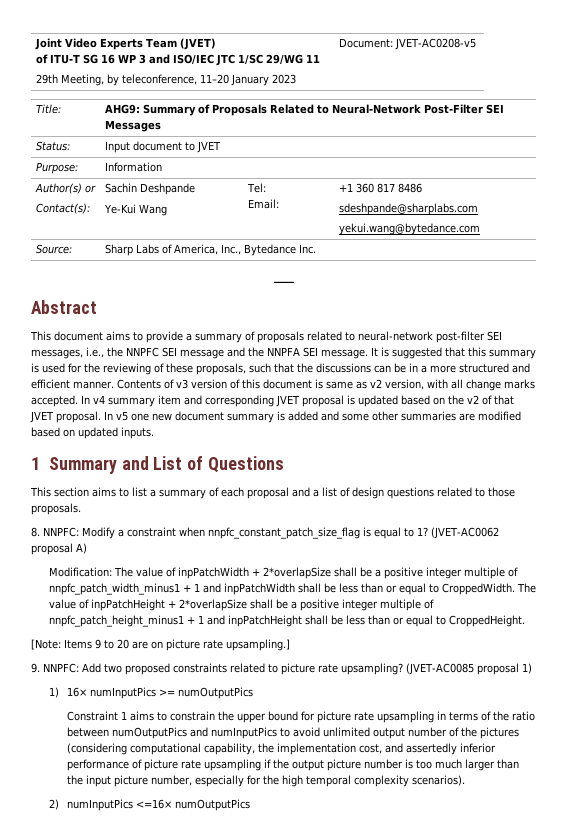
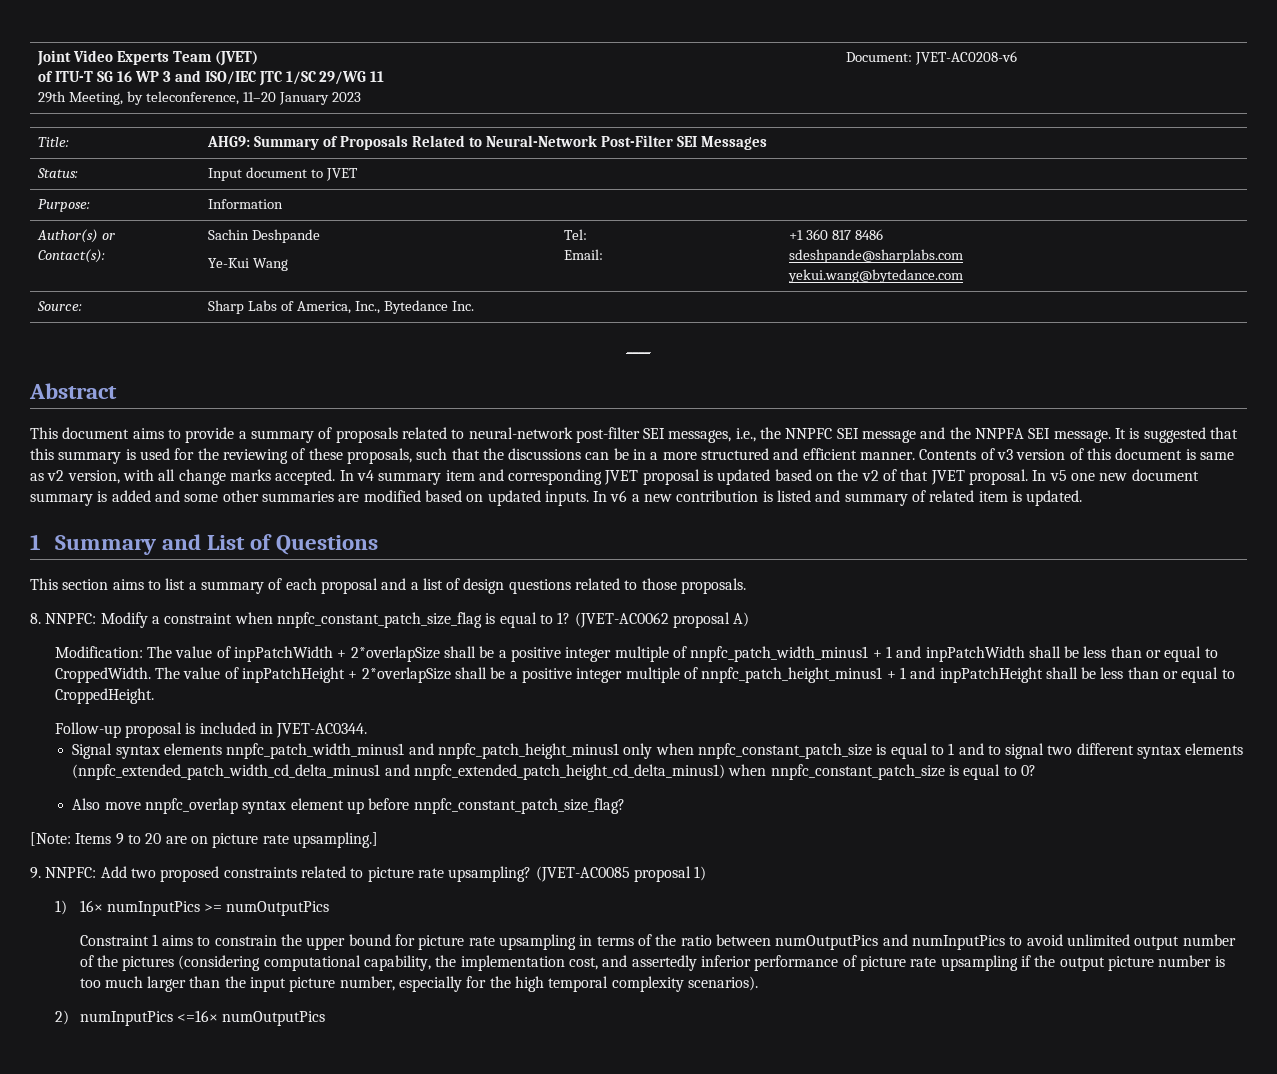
[394,38,476,50] JVET-AC0208-v5 -> [915,51,1018,65] JVET-AC0208-v6
(154, 433) none -> [593,490,1083,506] In v6 a new contribution is listed and summary of related item is updated.
(525, 621) none -> [54,722,368,738] [72,743,1244,759] [72,764,1036,780] [72,798,625,814] // Follow-up proposal is included in JVET-AC0344. // Signal syntax elements nnpfc_patch_width_minus1 and nnpfc_patch_height_minus1 only when nnpfc_constant_patch_size is equal to 1 and to signal two different syntax elements (nnpfc_extended_patch_width_cd_delta_minus1 and nnpfc_extended_patch_height_cd_delta_minus1) when nnpfc_constant_patch_size is equal to 0? // Also move nnpfc_overlap syntax element up before nnpfc_constant_patch_size_flag?

